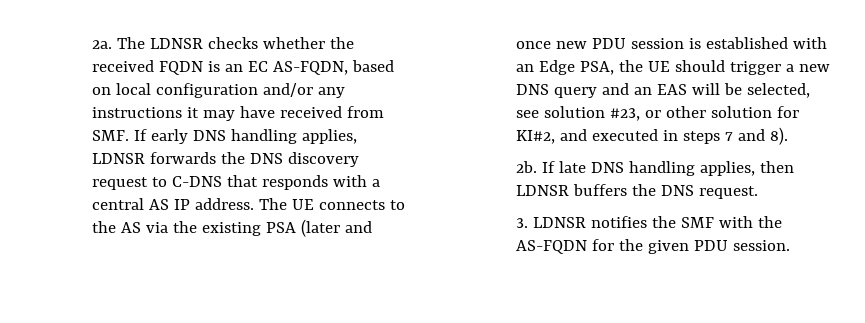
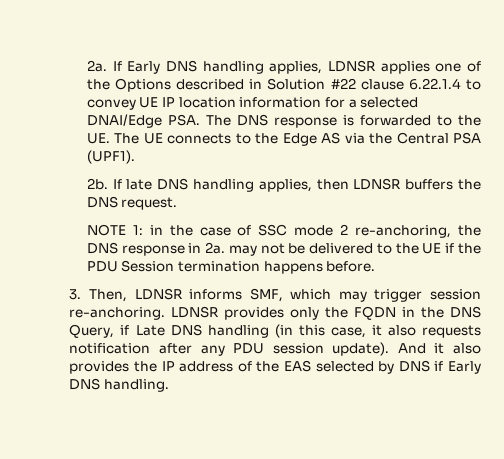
[92,37,355,49] [92,60,395,75] [92,83,346,98] [92,106,385,121] [92,129,358,144] [92,152,360,167] [92,175,381,190] [92,198,255,210] 2a. The LDNSR checks whether the received FQDN is an EC AS-FQDN, based on local configuration and/or any instructions it may have received from SMF. If early DNS handling applies, LDNSR forwards the DNS discovery request to C-DNS that responds with a central AS IP address. -> [86,60,481,74] [86,78,481,92] [86,97,419,110] [86,114,482,128] [86,133,110,144] 2a. If Early DNS handling applies, LDNSR applies one of the Options described in Solution #22 clause 6.22.1.4 to convey UE IP location information for a selected DNAI/Edge PSA. The DNS response is forwarded to the UE.
(117, 227) none -> [282,133,317,146] Edge
[202,219,373,237] [516,37,828,49] [516,60,831,75] [516,83,811,98] [516,106,800,121] [516,127,789,145] existing PSA (later and once new PDU session is established with an Edge PSA, the UE should trigger a new DNS query and an EAS will be selected, see solution #23, or other solution for KI#2, and executed in steps 7 and 8). -> [396,132,481,144] [86,150,135,164] Central PSA (UPF1).
[516,216,783,228] [516,239,791,254] 3. LDNSR notifies the SMF with the AS-FQDN for the given PDU session. -> [86,224,481,238] [86,242,481,256] [86,260,376,274] [69,288,481,302] [69,306,481,320] [69,324,481,338] [69,342,481,356] [69,360,481,374] [69,378,170,392] NOTE 1: in the case of SSC mode 2 re-anchoring, the DNS response in 2a. may not be delivered to the UE if the PDU Session termination happens before. // 3. Then, LDNSR informs SMF, which may trigger session re-anchoring. LDNSR provides only the FQDN in the DNS Query, if Late DNS handling (in this case, it also requests notification after any PDU session update). And it also provides the IP address of the EAS selected by DNS if Early DNS handling.

